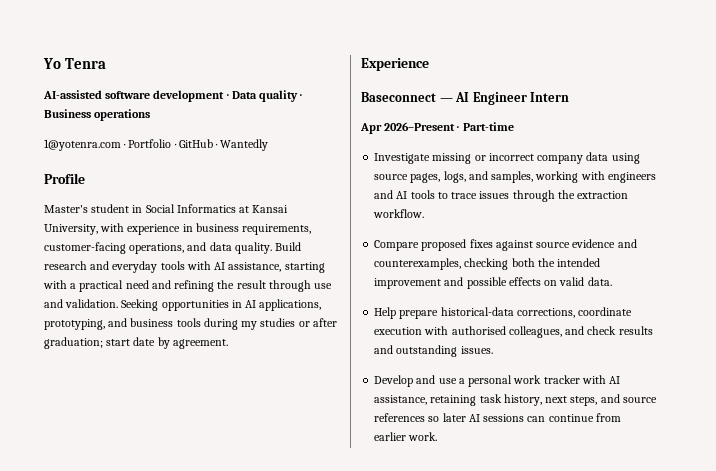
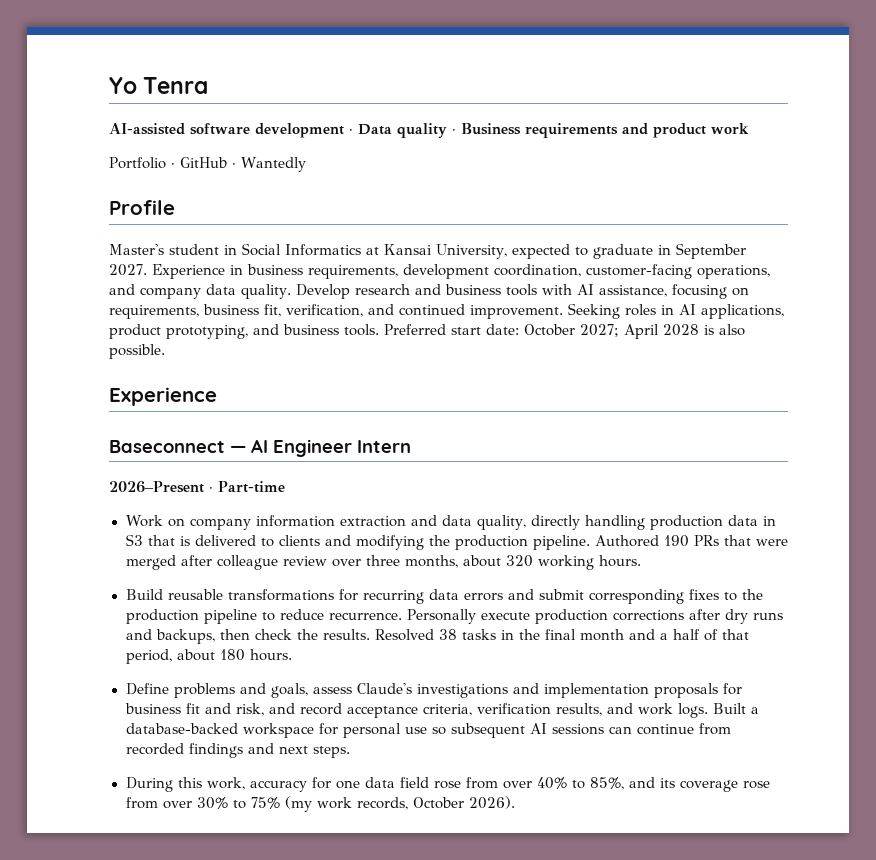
[94,109,151,121] [44,139,127,151] operations // 1@yotenra.com · -> [525,123,749,138] requirements and product work //
[100,223,181,235] with experience -> [511,243,746,259] [109,264,225,279] expected to graduate in September 2027. Experience
(312, 229) none -> [403,264,581,279] development coordination,
(207, 246) none -> [140,287,201,299] company
[275,242,302,251] Build -> [295,284,350,299] Develop
[112,261,158,273] everyday -> [444,284,501,295] business
[284,262,325,273] [43,280,333,292] [44,299,229,311] starting with a practical need and refining the result through use and validation. Seeking opportunities -> [671,284,749,299] [109,303,656,319] focusing on requirements, business fit, verification, and continued improvement. Seeking roles
(322, 305) none -> [109,324,161,339] product
[176,318,337,330] [44,337,228,349] tools during my studies or after graduation; start date by agreement. -> [344,324,745,339] [109,344,165,359] tools. Preferred start date: October 2027; April 2028 is also possible.
[360,123,382,134] Apr -> (411, 446) none
[374,152,640,164] [374,171,656,183] [374,190,629,202] [373,209,425,218] [374,239,637,251] [374,258,601,270] [374,277,612,289] [374,307,633,319] [374,326,653,338] [374,345,493,357] [374,375,621,387] [374,394,657,406] [374,413,466,422] Investigate missing or incorrect company data using source pages, logs, and samples, working with engineers and AI tools to trace issues through the extraction workflow. // Compare proposed fixes against source evidence and counterexamples, checking both the intended improvement and possible effects on valid data. // Help prepare historical-data corrections, coordinate execution with authorised colleagues, and check results and outstanding issues. // Develop and use a personal work tracker with AI assistance, retaining task history, next steps, and source references so later -> [125,515,777,530] [125,534,788,550] [125,555,641,570] [125,589,763,604] [125,609,783,624] [125,629,749,644] [125,649,292,664] [125,683,742,698] [124,703,759,718] [125,723,525,738] Work on company information extraction and data quality, directly handling production data in S3 that is delivered to clients and modifying the production pipeline. Authored 190 PRs that were merged after colleague review over three months, about 320 working hours. // Build reusable transformations for recurring data errors and submit corresponding fixes to the production pipeline to reduce recurrence. Personally execute production corrections after dry runs and backups, then check the results. Resolved 38 tasks in the final month and a half of that period, about 180 hours. // Define problems and goals, assess Claude's investigations and implementation proposals for business fit and risk, and record acceptance criteria, verification results, and work logs. Built a database-backed workspace for personal use so subsequent
[374,432,438,441] earlier work. -> [125,743,350,758] [125,777,770,792] [125,796,515,812] recorded findings and next steps. // During this work, accuracy for one data field rose from over 40% to 85%, and its coverage rose from over 30% to 75% (my work records, October 2026).

